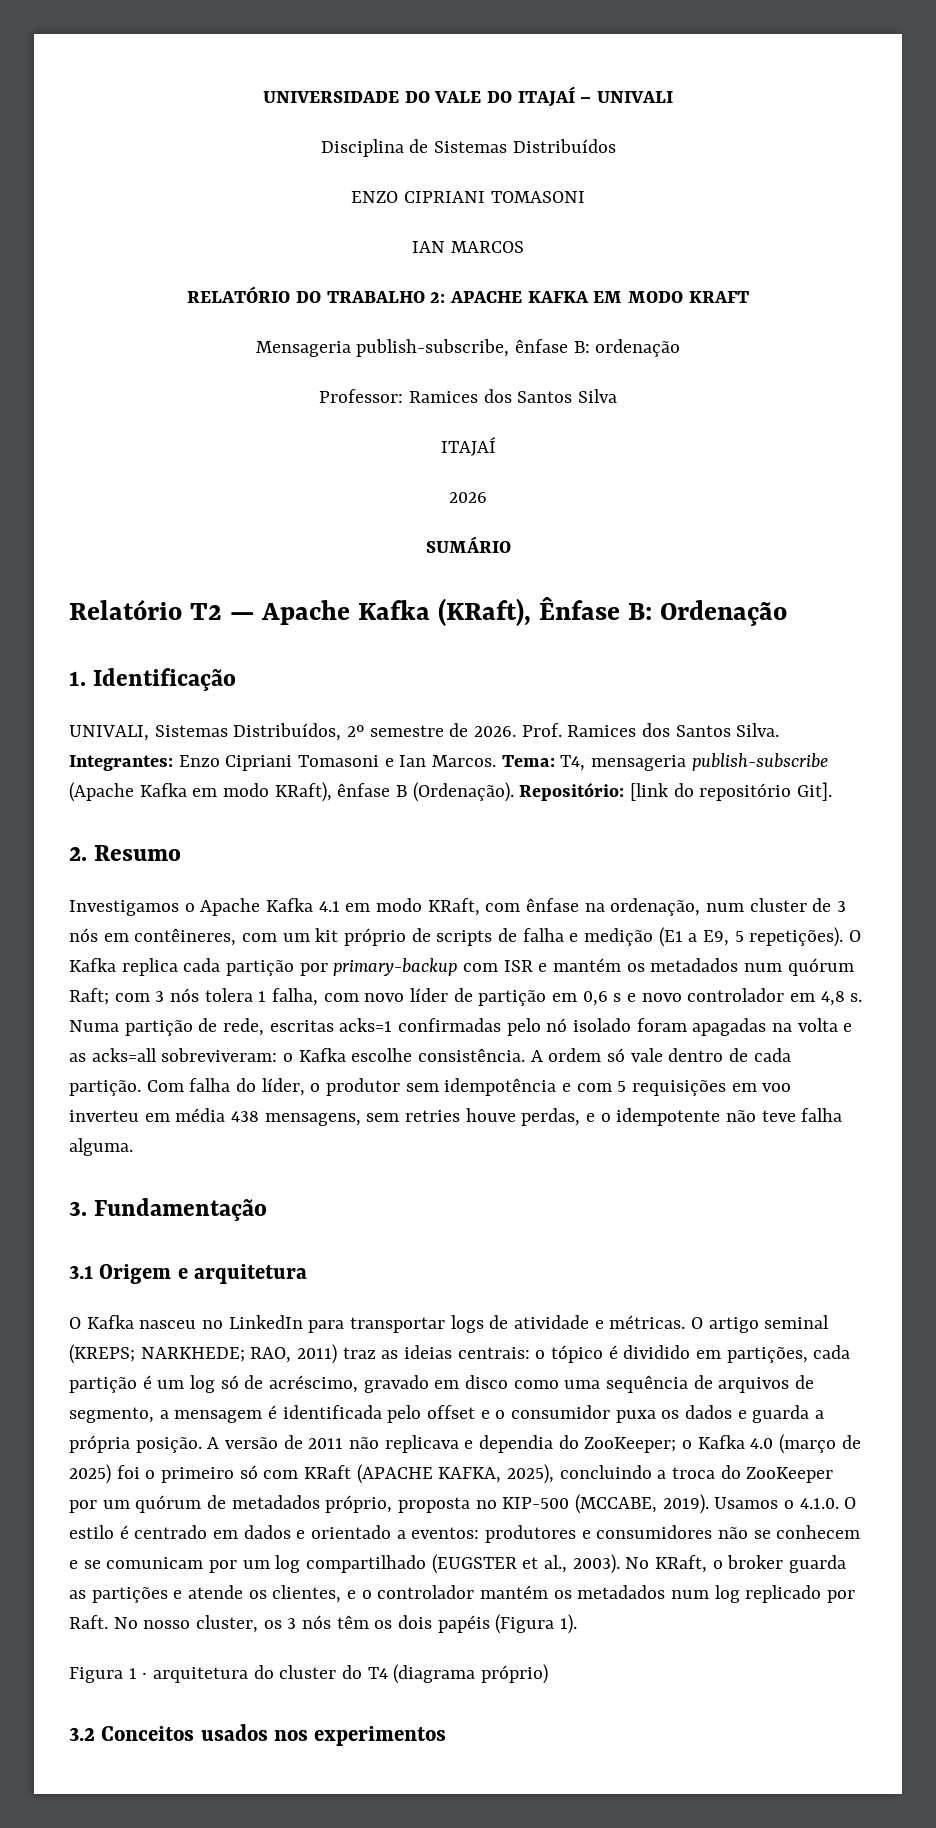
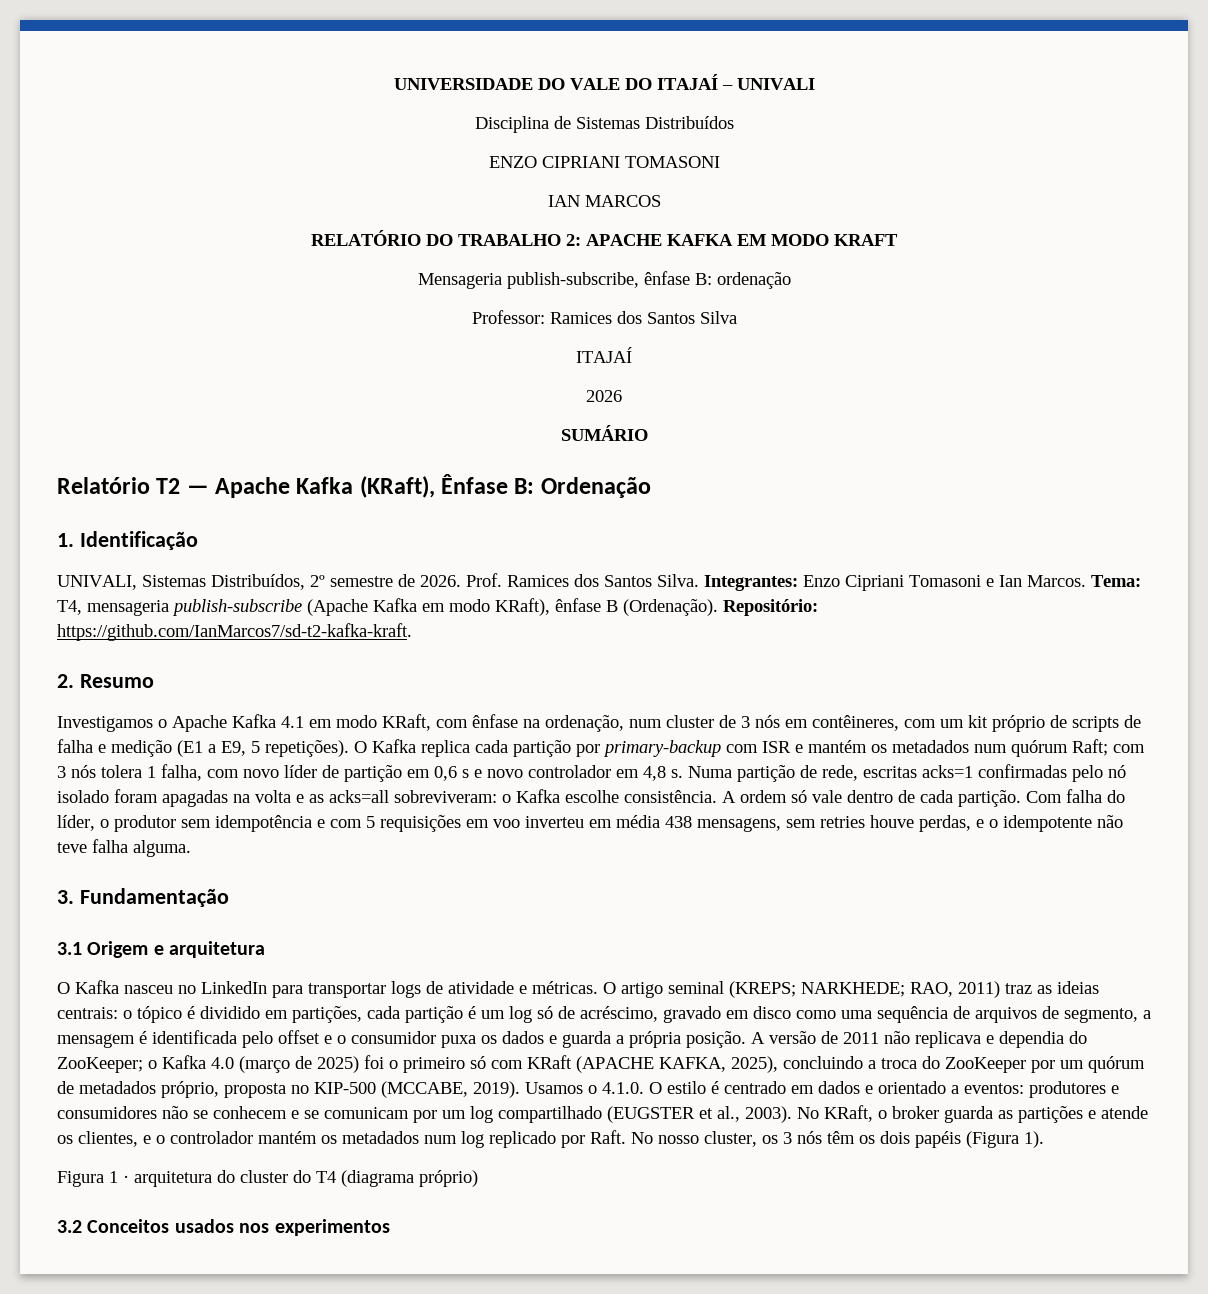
[630,782,833,801] [link do repositório Git]. -> [57,623,412,641] https://github.com/IanMarcos7/sd-t2-kafka-kraft.

